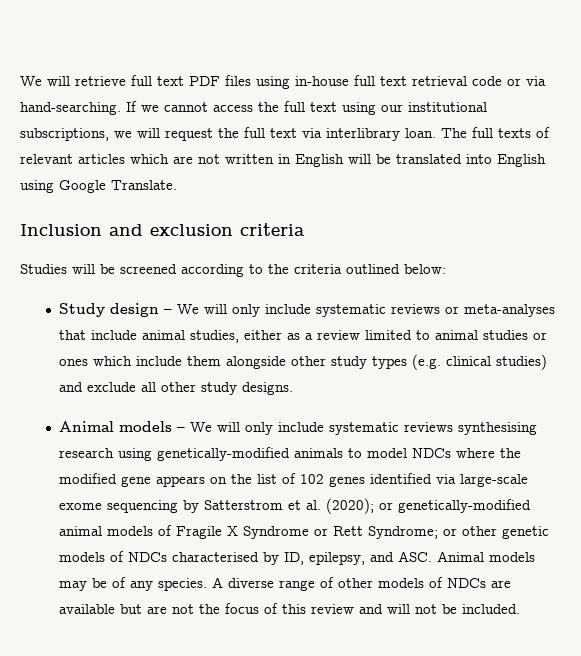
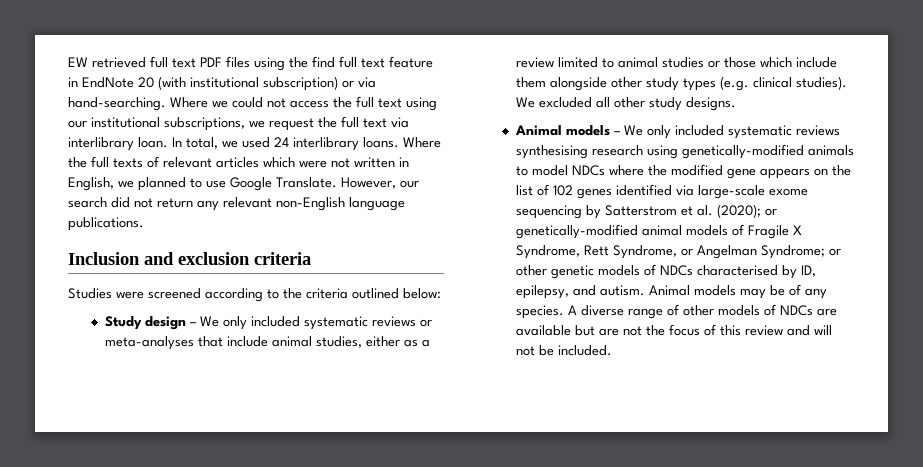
[20,76,126,86] We will retrieve -> [68,57,146,68] EW retrieved
[295,75,546,86] [20,101,208,115] in-house full text retrieval code or via hand-searching. If we cannot -> [289,56,433,68] [68,76,376,91] [68,97,286,111] the find full text feature in EndNote 20 (with institutional subscription) or via hand-searching. Where we could not
[137,128,160,138] will -> (265, 124) none
[441,128,467,138] The -> [172,137,441,151] [68,157,87,168] In total, we used 24 interlibrary loans. Where the
[173,156,193,164] are -> [299,160,327,168] were
[295,154,546,167] [20,180,177,193] English will be translated into English using Google Translate. -> [68,177,419,191] [68,197,405,211] [68,217,144,231] English, we planned to use Google Translate. However, our search did not return any relevant non-English language publications.
[72,264,115,274] will be -> [116,291,144,299] were
[204,304,312,317] will only include -> [223,316,301,330] only included
[59,359,89,366] ones -> [724,57,757,68] those
[496,354,548,370] [59,382,137,392] studies) and exclude -> [796,76,848,90] [516,97,593,108] studies). We excluded
[217,422,325,435] will only include -> [647,125,725,139] only included
[243,526,364,539] Syndrome or Rett -> [516,245,758,259] Syndrome, Rett Syndrome, or Angelman
[398,551,433,562] ASC. -> [600,285,646,296] autism.

